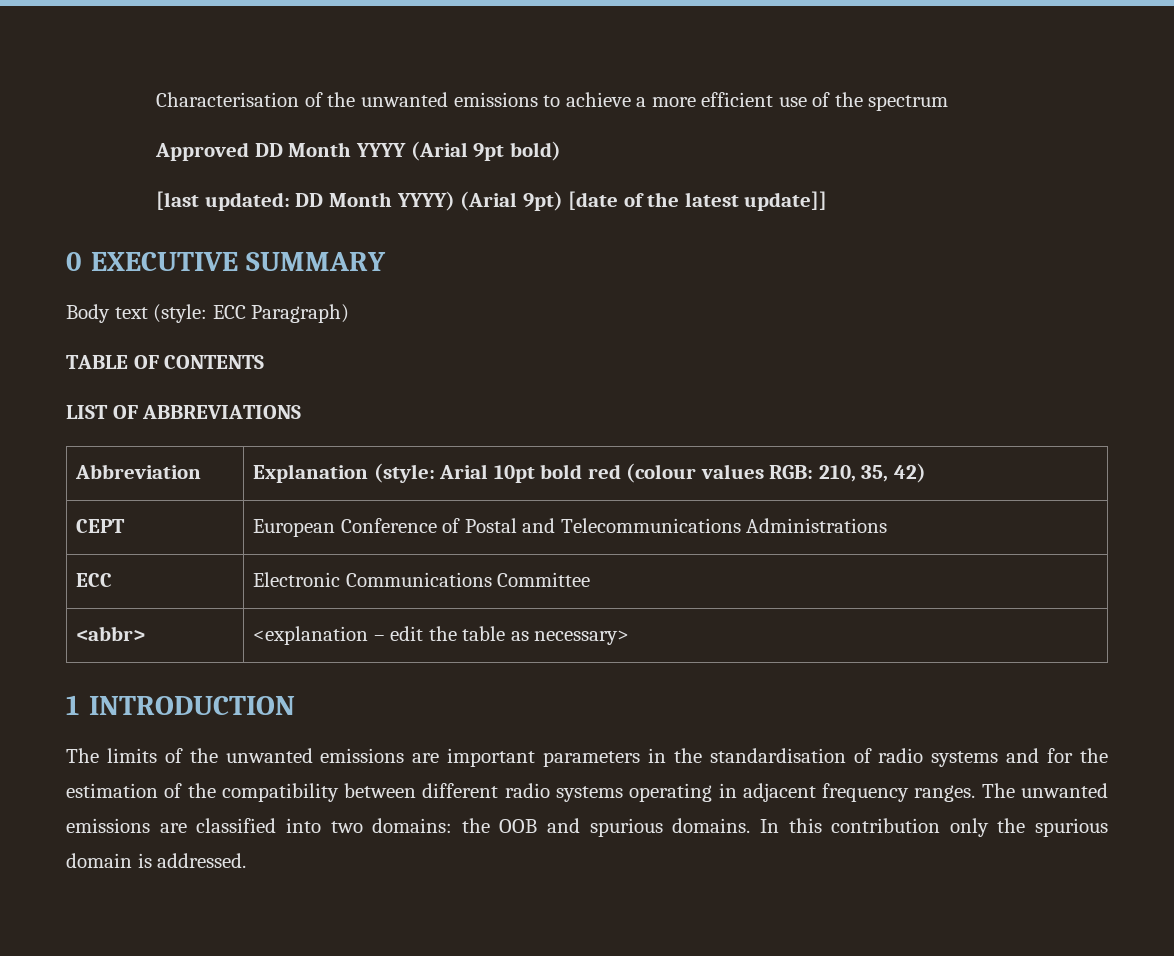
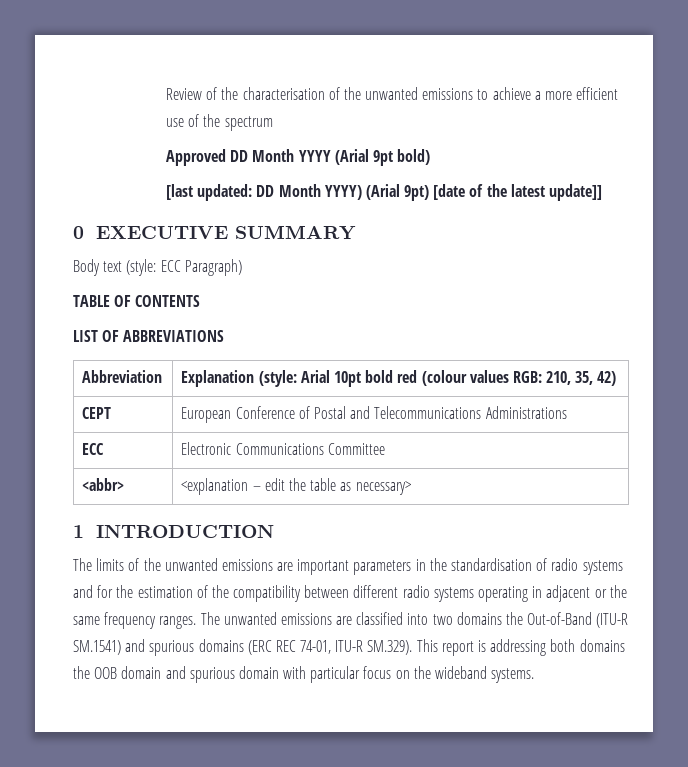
[156,92,300,107] Characterisation -> [166,87,325,100] Review of the characterisation
(816, 792) none -> [594,585,627,598] [73,616,100,625] or the same
[372,818,453,833] domains: -> [456,612,629,628] [73,639,625,656] domains the Out-of-Band (ITU-R SM.1541) and spurious domains (ERC REC 74-01, ITU-R SM.329). This report is addressing both domains
[547,818,1108,837] [66,853,247,868] and spurious domains. In this contribution only the spurious domain is addressed. -> [121,666,535,683] domain and spurious domain with particular focus on the wideband systems.

